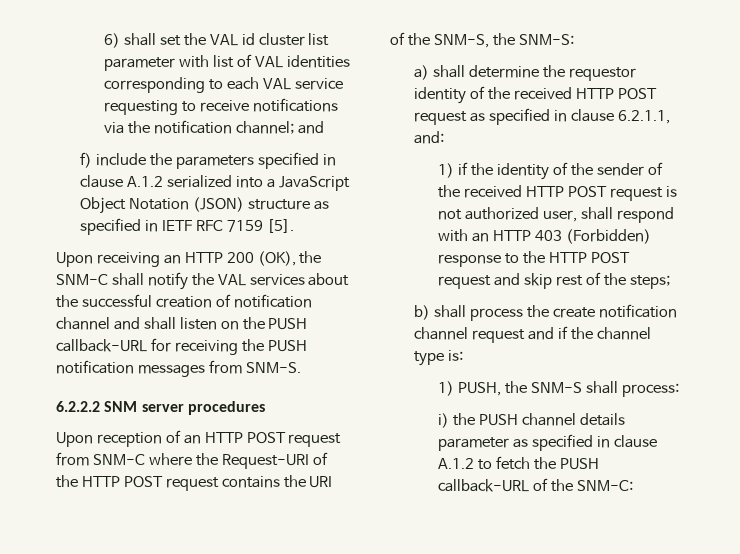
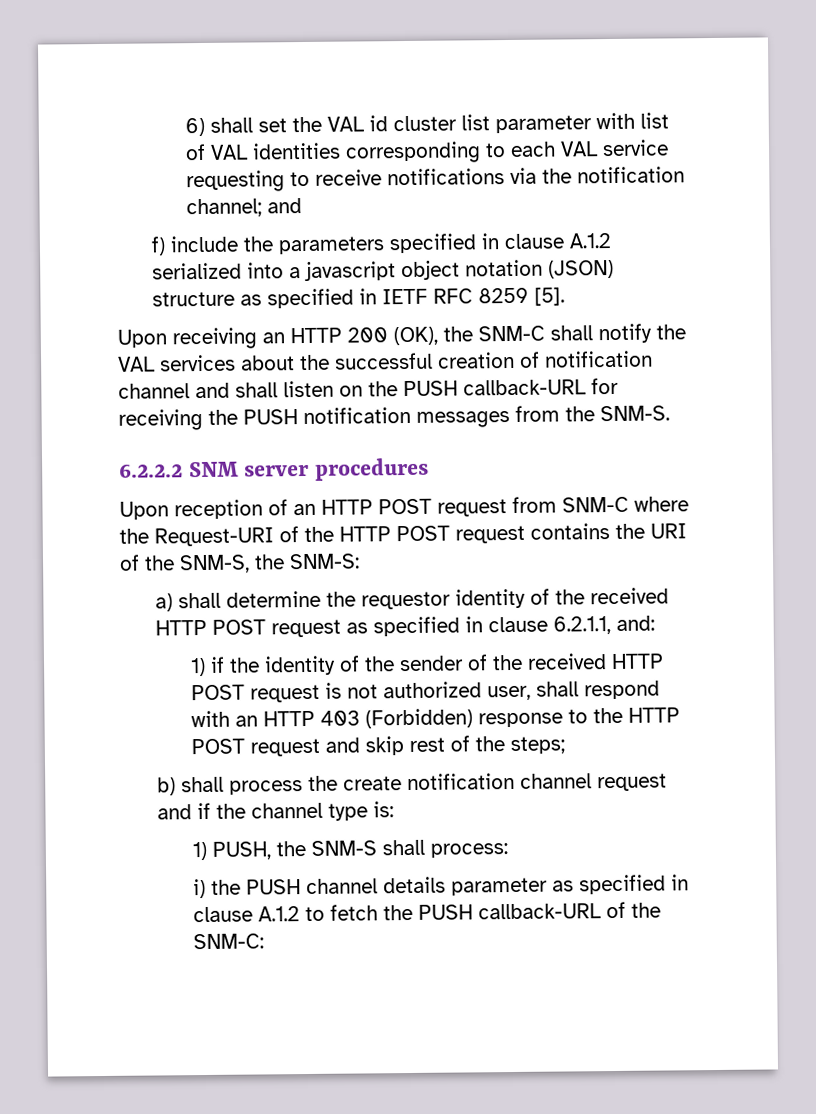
[278,176,350,191] [80,197,189,214] JavaScript Object Notation -> [303,259,543,282] javascript object notation
[226,220,263,232] 7159 -> [477,287,529,304] 8259
(242, 367) none -> [565,406,595,422] the

